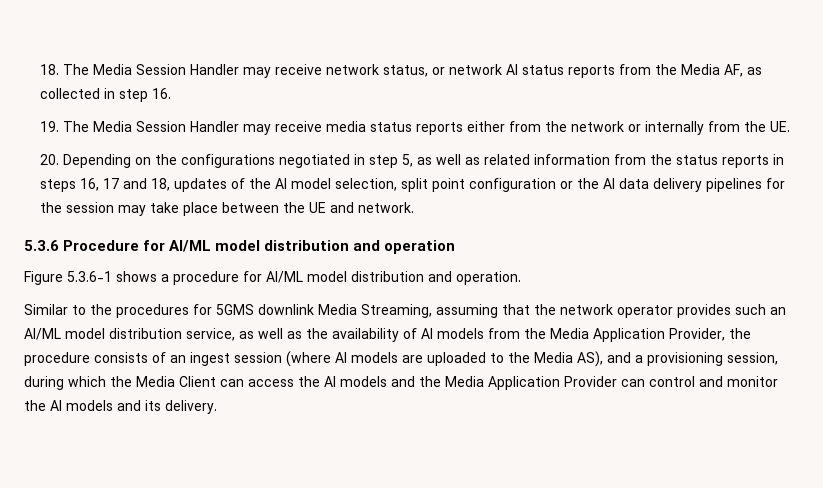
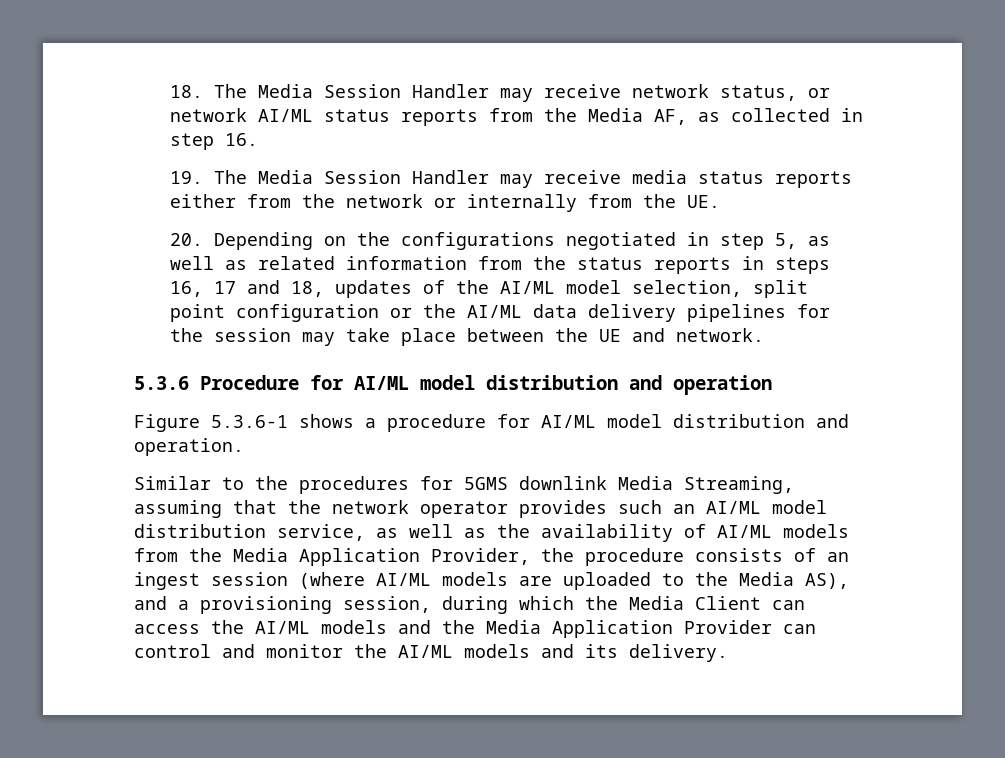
[505,64,518,75] AI -> [257,109,313,122] AI/ML
[274,178,287,189] AI -> [499,281,555,294] AI/ML
[602,178,615,189] AI -> [466,305,522,318] AI/ML
[421,328,433,339] AI -> [717,525,772,538] AI/ML
[335,352,347,363] AI -> [376,573,431,586] AI/ML
[324,376,336,387] AI -> [255,621,310,634] AI/ML
[50,400,62,411] AI -> [398,645,453,658] AI/ML

